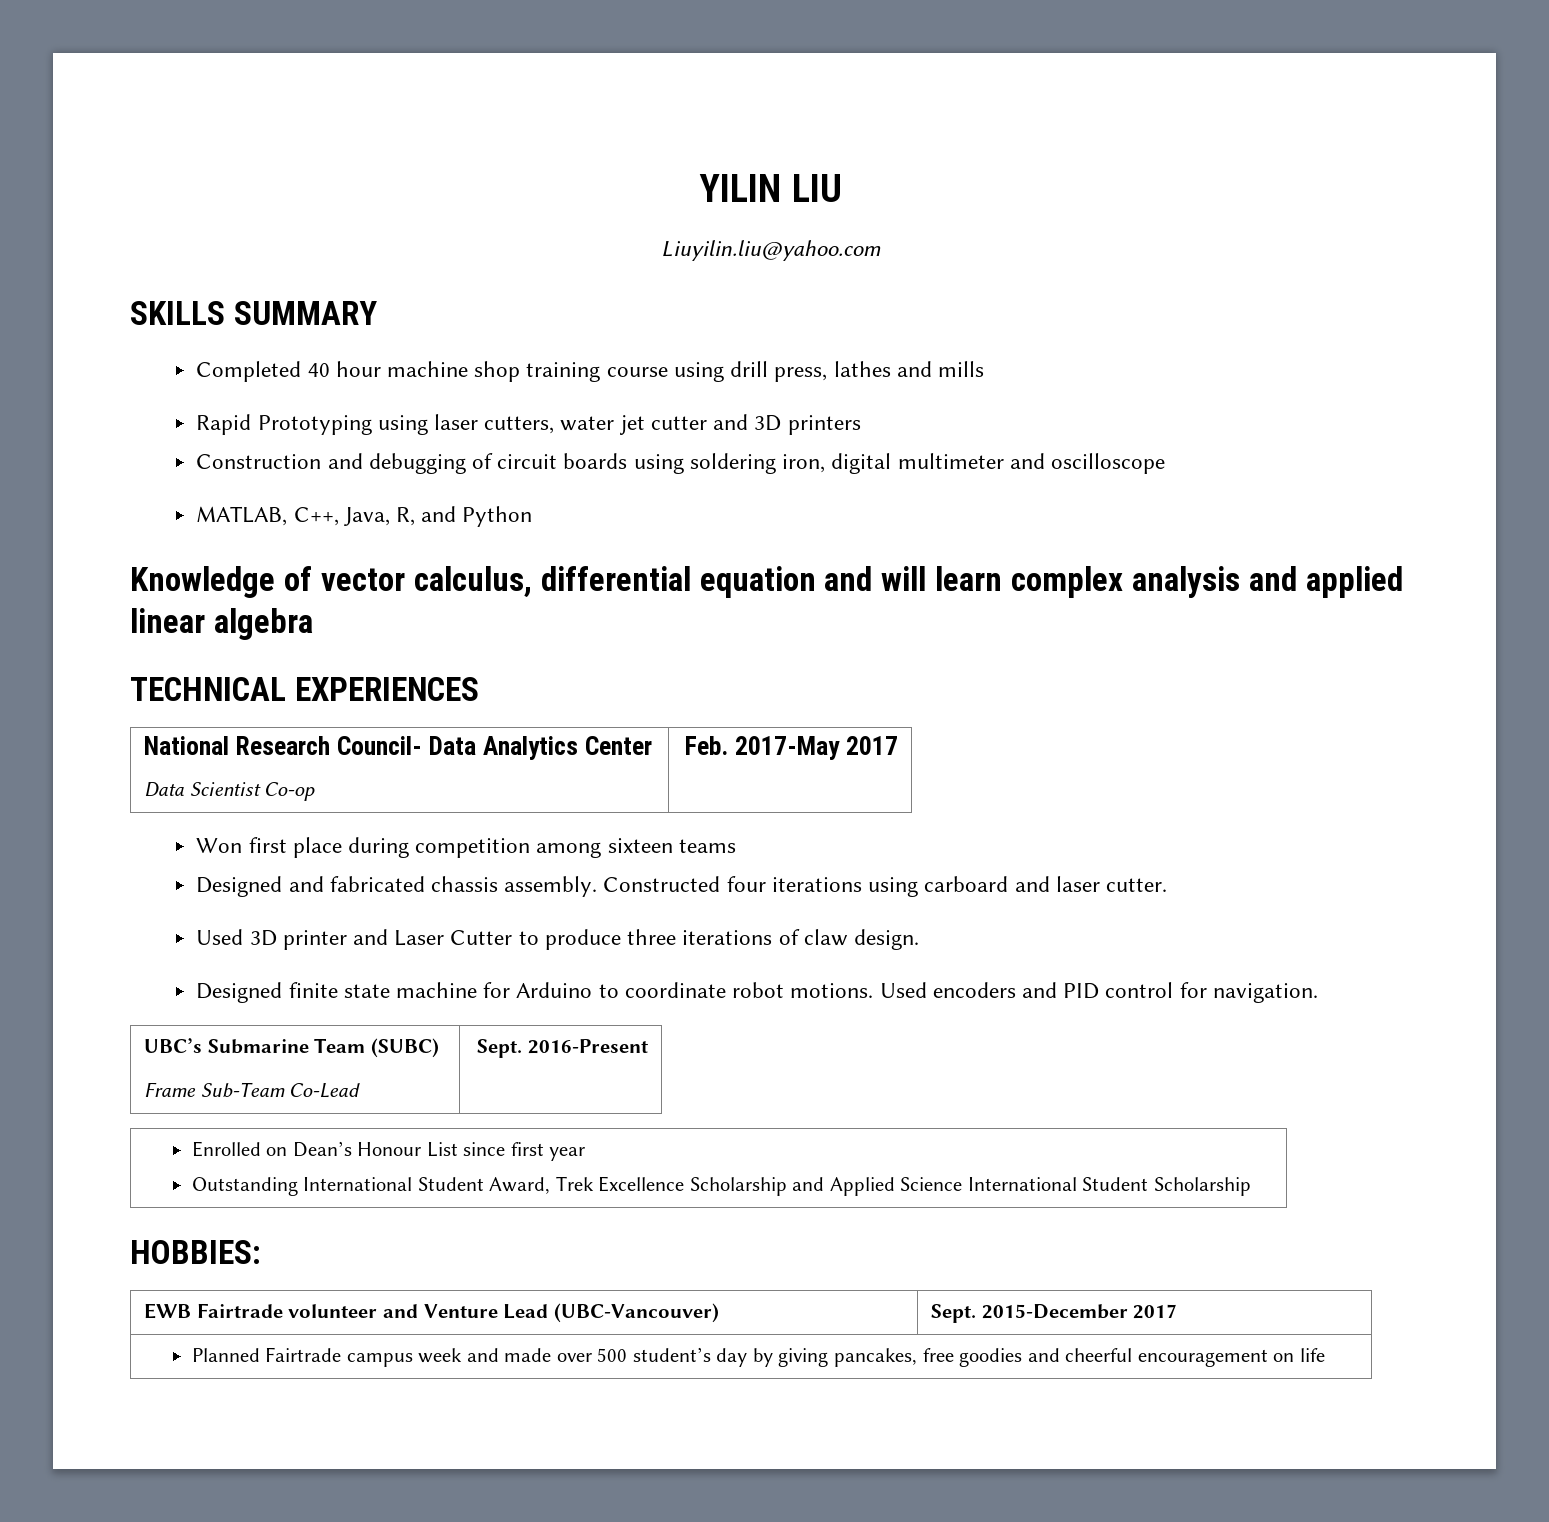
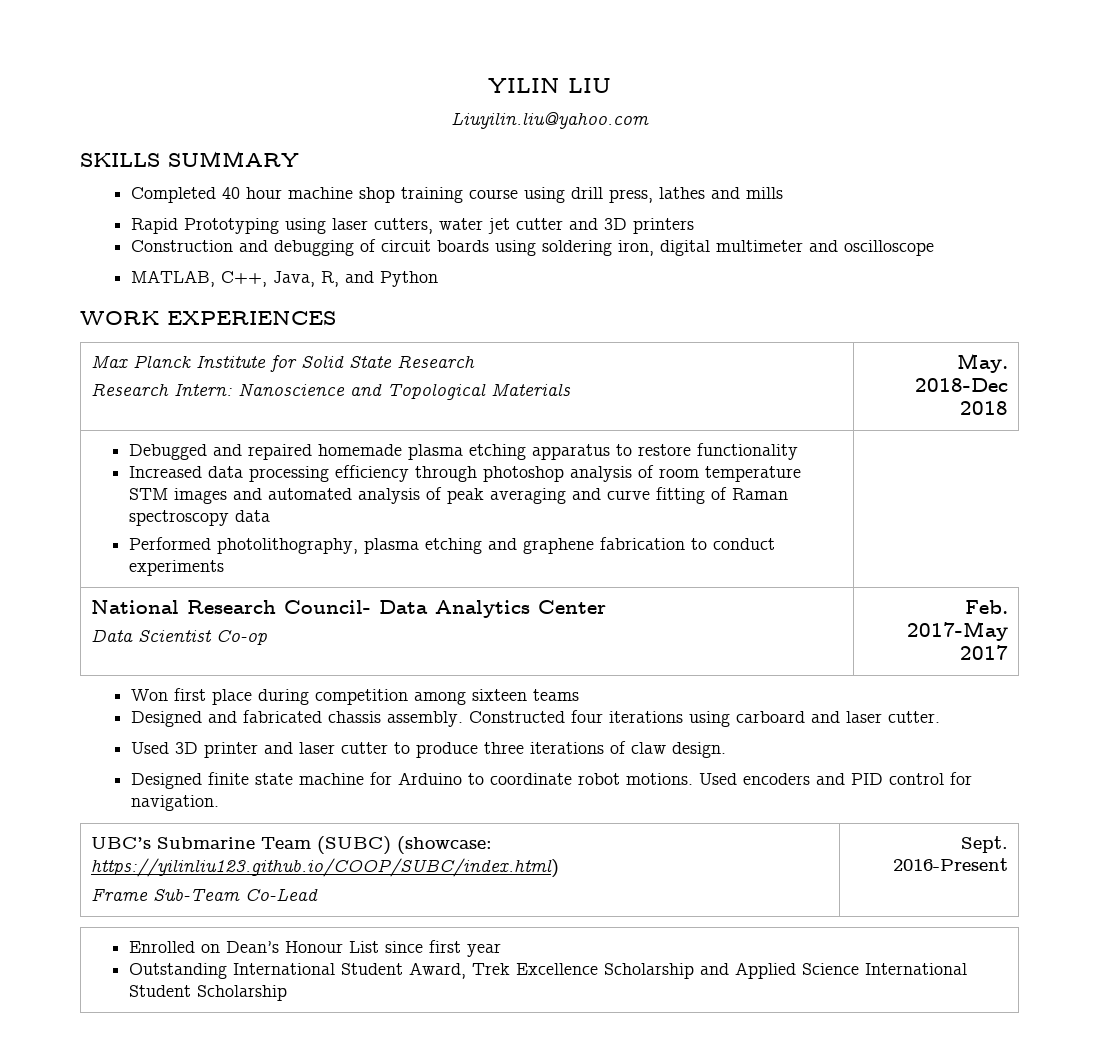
[130,566,1403,598] [130,608,313,640] [130,677,479,701] Knowledge of vector calculus, differential equation and will learn complex analysis and applied linear algebra // TECHNICAL EXPERIENCES -> [80,310,336,325] [90,355,475,372] [90,383,571,400] [957,353,1009,373] [915,378,1009,392] [960,401,1009,415] [128,443,798,460] [128,465,801,482] [128,487,788,504] [128,510,270,526] [128,537,775,554] [128,560,224,576] WORK EXPERIENCES // Max Planck Institute for Solid State Research // Research Intern: Nanoscience and Topological Materials | May. 2018-Dec 2018 // Debugged and repaired homemade plasma etching apparatus to restore functionality // Increased data processing efficiency through photoshop analysis of room temperature STM images and automated analysis of peak averaging and curve fitting of Raman spectroscopy data // Performed photolithography, plasma etching and graphene fabrication to conduct experiments
[394,930,513,946] Laser Cutter -> [298,742,388,754] laser cutter
(439, 1048) none -> [396,836,492,854] [90,858,559,878] (showcase: https://yilinliu123.github.io/COOP/SUBC/index.html)
[130,1240,261,1264] [144,1303,719,1323] [931,1304,1178,1323] [191,1347,1325,1367] // HOBBIES: // EWB Fairtrade volunteer and Venture Lead (UBC-Vancouver) | Sept. 2015-December 2017 // Planned Fairtrade campus week and made over 500 student’s day by giving pancakes, free goodies and cheerful encouragement on life -> (287, 993) none

